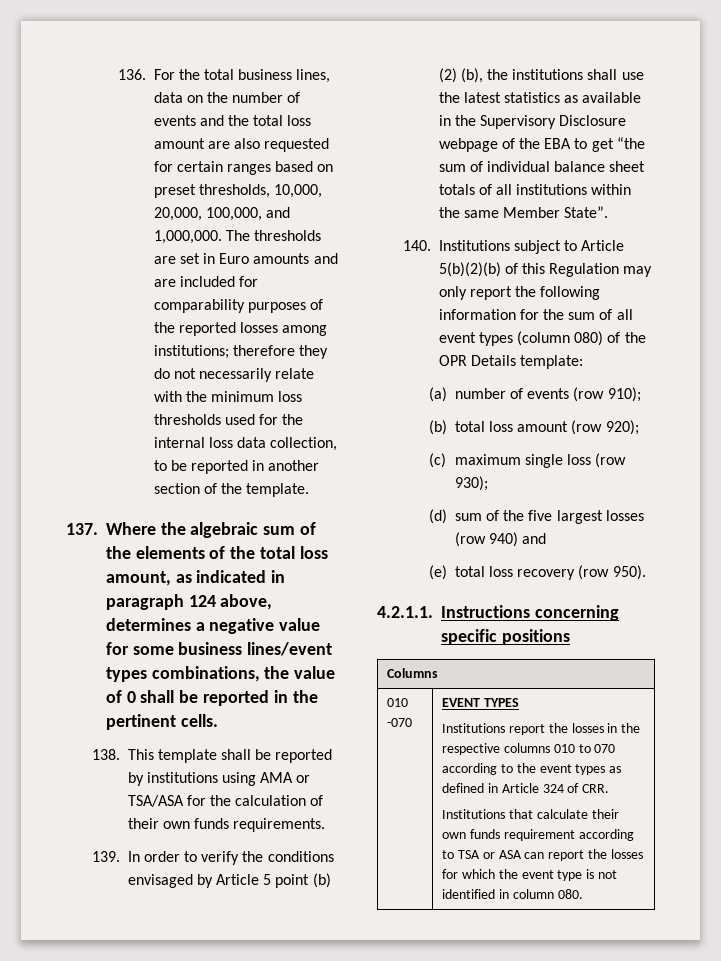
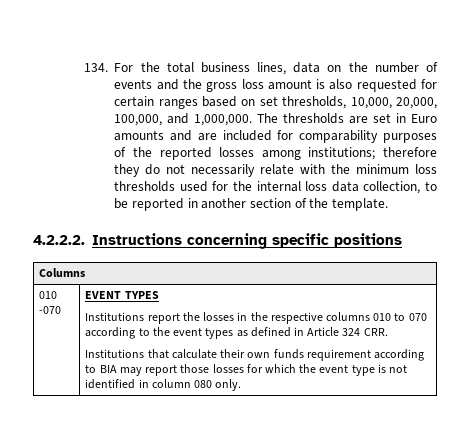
[117,69,146,80] 136. -> [83,63,108,72] 134.
[253,115,312,126] [153,138,230,149] total loss amount are -> [206,79,326,92] gross loss amount is
[153,184,196,198] preset -> [259,96,278,106] set
[66,522,317,538] [105,546,329,559] [105,570,286,586] [105,594,273,610] [105,618,321,634] [105,642,333,656] [105,666,336,682] [105,690,318,706] [105,714,218,730] [91,749,333,763] [127,772,311,786] [127,795,324,807] [127,818,326,832] [91,851,334,865] [127,873,331,888] [438,68,644,83] [438,92,642,103] [438,115,627,129] [438,137,645,152] [438,161,646,172] [438,184,632,195] [438,206,609,218] [402,240,625,254] [438,262,653,277] [438,286,601,300] [438,309,633,320] [438,331,646,346] [438,355,584,369] [428,387,641,402] [428,420,639,435] [428,453,627,468] [454,476,488,491] [428,509,644,524] [454,532,547,547] [428,565,646,580] [377,606,433,618] 137. Where the algebraic sum of the elements of the total loss amount, as indicated in paragraph 124 above, determines a negative value for some business lines/event types combinations, the value of 0 shall be reported in the pertinent cells. // 138. This template shall be reported by institutions using AMA or TSA/ASA for the calculation of their own funds requirements. // 139. In order to verify the conditions envisaged by Article 5 point (b) (2) (b), the institutions shall use the latest statistics as available in the Supervisory Disclosure webpage of the EBA to get “the sum of individual balance sheet totals of all institutions within the same Member State”. // 140. Institutions subject to Article 5(b)(2)(b) of this Regulation may only report the following information for the sum of all event types (column 080) of the OPR Details template: // (a) number of events (row 910); // (b) total loss amount (row 920); // (c) maximum single loss (row 930); // (d) sum of the five largest losses (row 940) and // (e) total loss recovery (row 950). // 4.2.1.1. -> [33,235,85,245] 4.2.2.2.
[567,783,580,793] of -> (361, 332) none
[458,849,607,861] TSA or ASA can report the -> [99,364,210,376] BIA may report those
[557,889,583,899] 080. -> [194,379,242,391] 080 only.

